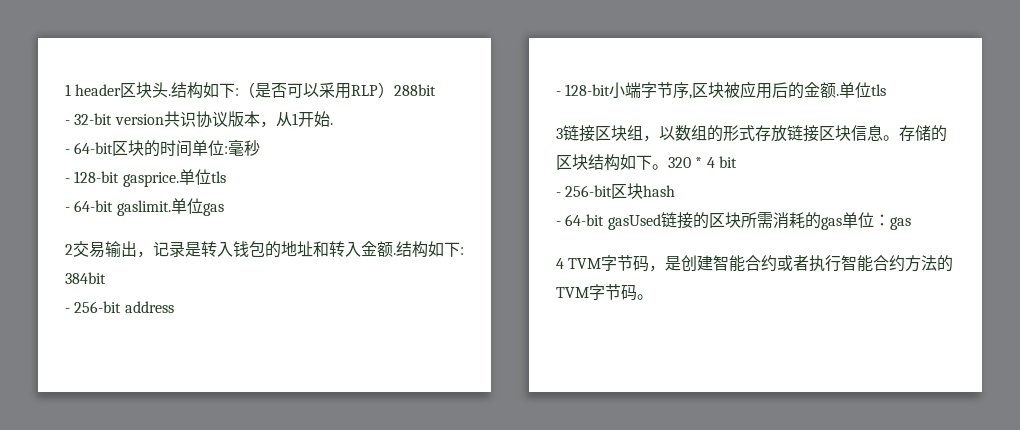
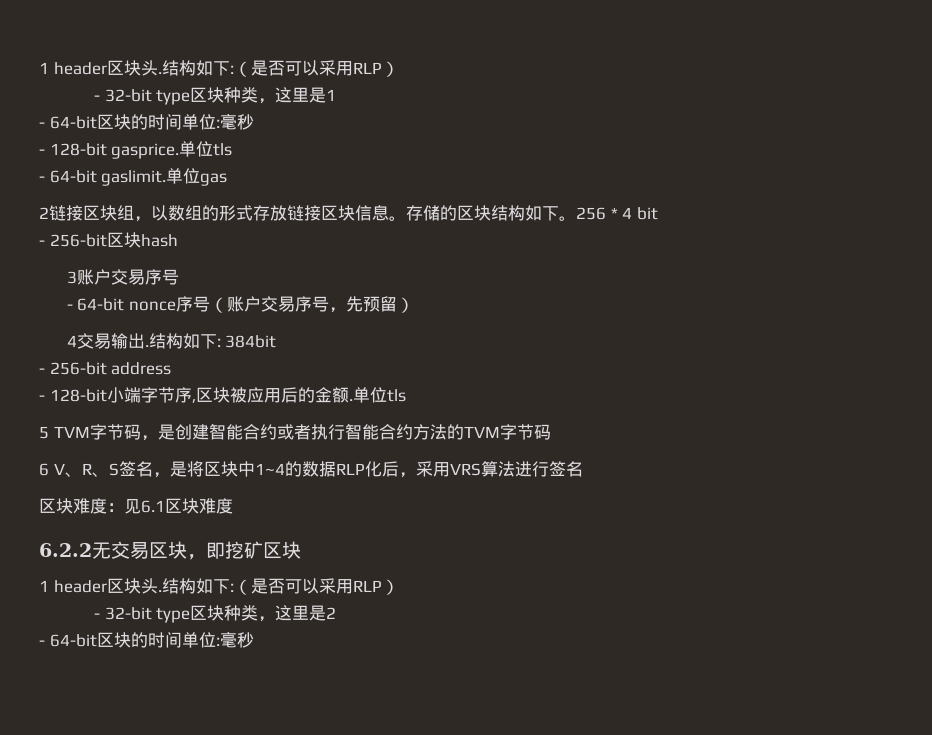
[394,84,437,96] [65,111,333,128] 288bit // - 32-bit version共识协议版本，从1开始. -> [94,87,337,105] // - 32-bit type区块种类，这里是1
[73,241,393,258] 交易输出，记录是转入钱包的地址和转入金额 -> [49,205,658,222] [39,232,178,248] [66,269,179,285] [66,296,414,313] [66,333,145,349] 链接区块组，以数组的形式存放链接区块信息。存储的区块结构如下。256 * 4 bit // - 256-bit区块hash // 3账户交易序号 // - 64-bit nonce序号（账户交易序号，先预留） // 4交易输出
[556,125,947,142] [556,154,737,171] [556,183,676,199] [556,212,911,230] [556,258,564,269] 3链接区块组，以数组的形式存放链接区块信息。存储的区块结构如下。320 * 4 bit // - 256-bit区块hash // - 64-bit gasUsed链接的区块所需消耗的gas单位：gas // 4 -> [39,426,49,439] 5
[637,294,653,300] 。 -> [39,461,583,478] [39,498,233,514] [39,541,301,560] [39,578,399,595] [94,605,337,623] [39,631,254,648] // 6 V、R、S签名，是将区块中1~4的数据RLP化后，采用VRS算法进行签名 // 区块难度：见6.1区块难度 // 6.2.2无交易区块，即挖矿区块 // 1 header区块头.结构如下:（是否可以采用RLP） // - 32-bit type区块种类，这里是2 // - 64-bit区块的时间单位:毫秒

